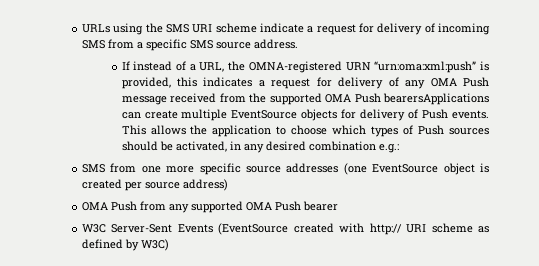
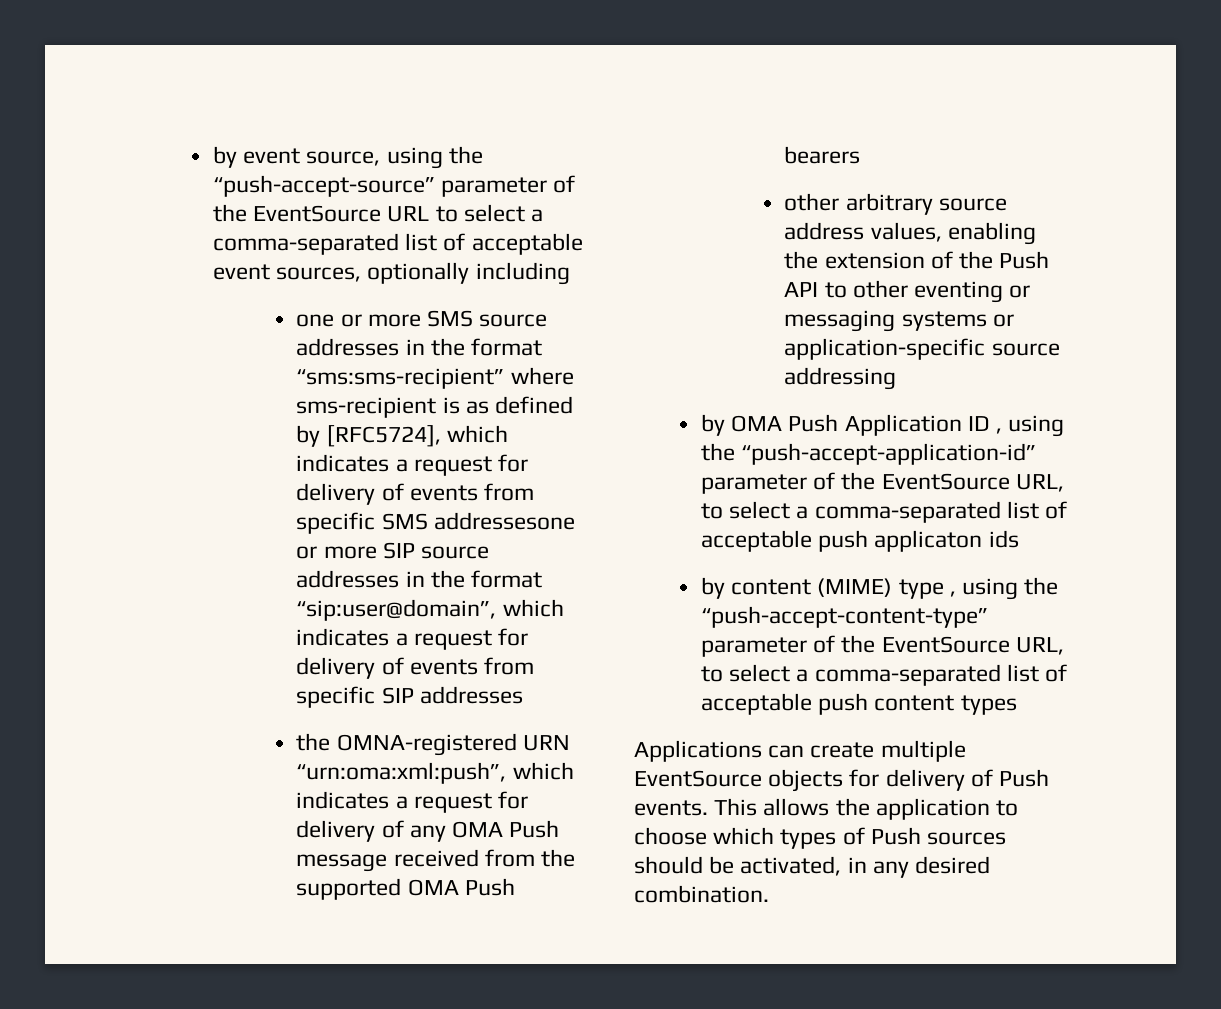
[81,23,490,35] [81,39,298,51] [121,61,489,73] [121,77,198,89] URLs using the SMS URI scheme indicate a request for delivery of incoming SMS from a specific SMS source address. // If instead of a URL, the OMNA-registered URN “urn:oma:xml:push” is provided, this -> [213,146,483,169] [213,175,576,197] [213,204,544,222] [213,233,583,255] [213,262,570,285] [296,310,548,327] [296,338,543,356] [296,367,574,389] [296,396,574,418] [296,425,508,447] [296,454,529,476] [296,483,535,505] [296,512,575,534] [296,542,490,559] [296,570,543,588] [296,599,564,621] [296,628,529,650] [296,657,535,679] [296,686,523,708] [296,733,570,756] [296,762,574,784] by event source, using the “push-accept-source” parameter of the EventSource URL to select a comma-separated list of acceptable event sources, optionally including // one or more SMS source addresses in the format “sms:sms-recipient” where sms-recipient is as defined by [RFC5724], which indicates a request for delivery of events from specific SMS addressesone or more SIP source addresses in the format “sip:user@domain”, which indicates a request for delivery of events from specific SIP addresses // the OMNA-registered URN “urn:oma:xml:push”, which
[383,93,489,105] bearersApplications -> [784,146,861,164] [784,193,1007,215] [784,222,1036,245] [784,251,1050,269] [784,280,1031,303] [784,310,1014,332] [784,338,1060,360] [784,367,897,390] [701,414,1065,437] [701,443,1037,465] [701,472,1064,494] [701,501,1068,523] [701,530,1019,552] [701,577,1059,600] [701,606,989,628] [701,635,1064,657] [701,664,1068,686] [701,693,1017,715] [634,740,762,762] bearers // other arbitrary source address values, enabling the extension of the Push API to other eventing or messaging systems or application-specific source addressing // by OMA Push Application ID , using the “push-accept-application-id” parameter of the EventSource URL, to select a comma-separated list of acceptable push applicaton ids // by content (MIME) type , using the “push-accept-content-type” parameter of the EventSource URL, to select a comma-separated list of acceptable push content types // Applications
[308,141,399,153] [81,163,490,175] [81,179,228,191] [81,201,338,213] [81,223,489,235] [81,239,169,251] combination e.g.: // SMS from one more specific source addresses (one EventSource object is created per source address) // OMA Push from any supported OMA Push bearer // W3C Server-Sent Events (EventSource created with http:// URI scheme as defined by W3C) -> [634,885,769,903] combination.

